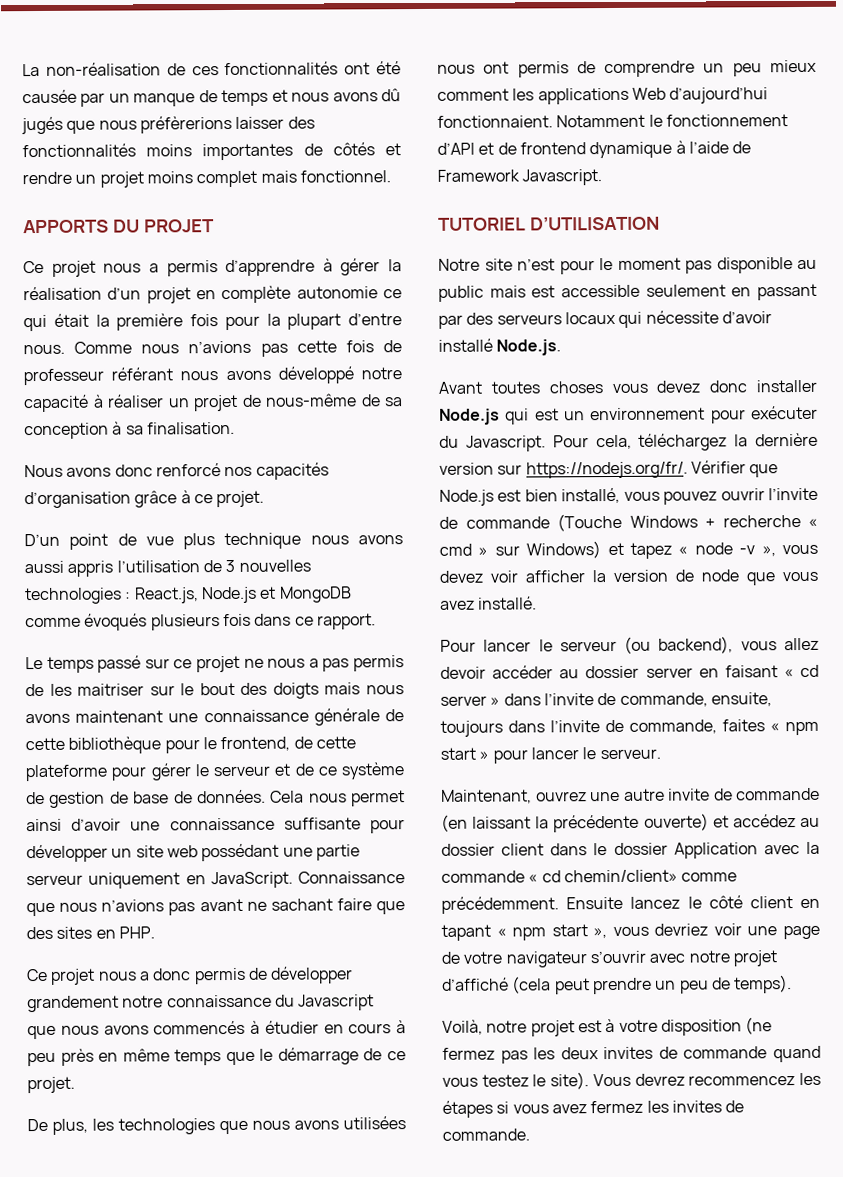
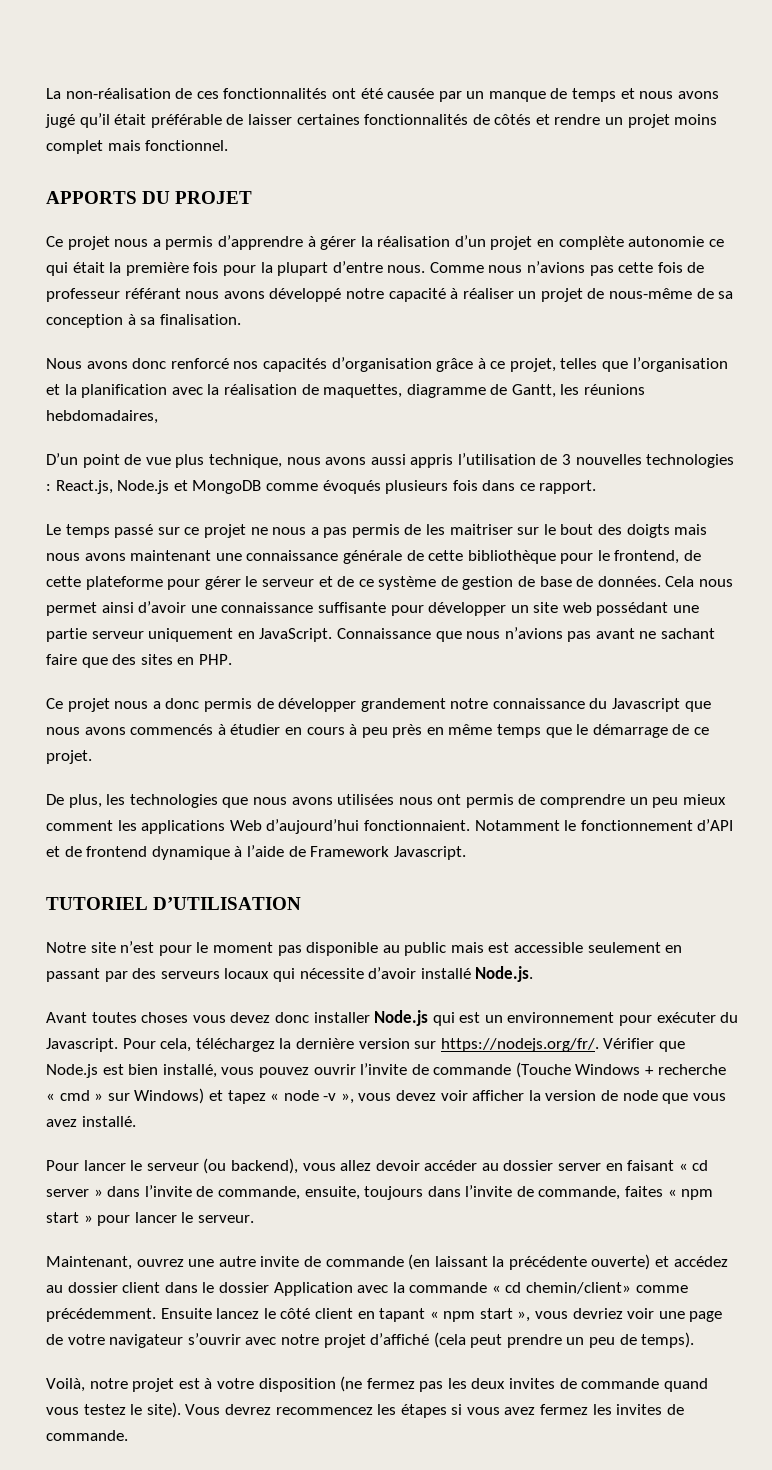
[381,88,402,102] [21,115,315,135] [22,143,294,161] dû jugés que nous préfèrerions laisser des fonctionnalités moins importantes -> [45,113,469,128] jugé qu’il était préférable de laisser certaines fonctionnalités
[216,490,265,508] projet. -> [509,357,728,372] [46,384,646,398] [46,410,158,424] projet, telles que l’organisation et la planification avec la réalisation de maquettes, diagramme de Gantt, les réunions hebdomadaires,
[224,532,302,550] technique -> [208,454,282,468] technique,

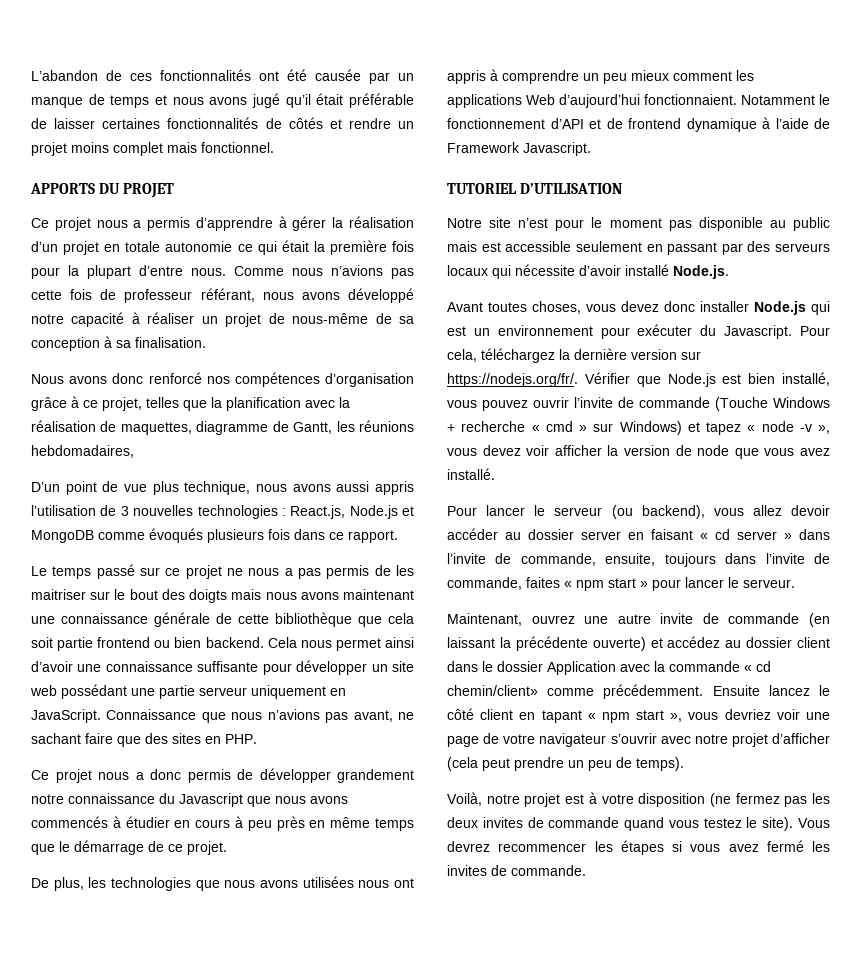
[46,88,171,99] La non-réalisation -> [31,70,98,81] L’abandon
[558,236,624,250] complète -> [125,241,161,252] totale
[124,288,181,299] référant -> [200,288,255,302] référant,
[262,358,327,372] capacités -> [234,372,320,387] compétences
[632,357,728,372] [46,384,60,395] l’organisation et -> (207, 405) none
[560,550,702,564] [46,576,661,590] pour le frontend, de cette plateforme pour gérer le serveur et de ce système de gestion de base de données. -> [358,613,414,627] [31,637,264,651] que cela soit partie frontend ou bien backend.
[595,628,635,639] avant -> [353,710,393,722] avant,
[465,794,536,808] permis de -> [447,69,498,84] appris à
[141,1012,189,1023] choses -> [532,301,581,314] choses,
[370,1333,430,1345] d’affiché -> [772,733,830,744] d’afficher
[275,1407,373,1415] recommencez -> [498,843,587,852] recommencer
[540,1404,589,1415] fermez -> [766,840,804,852] fermé

